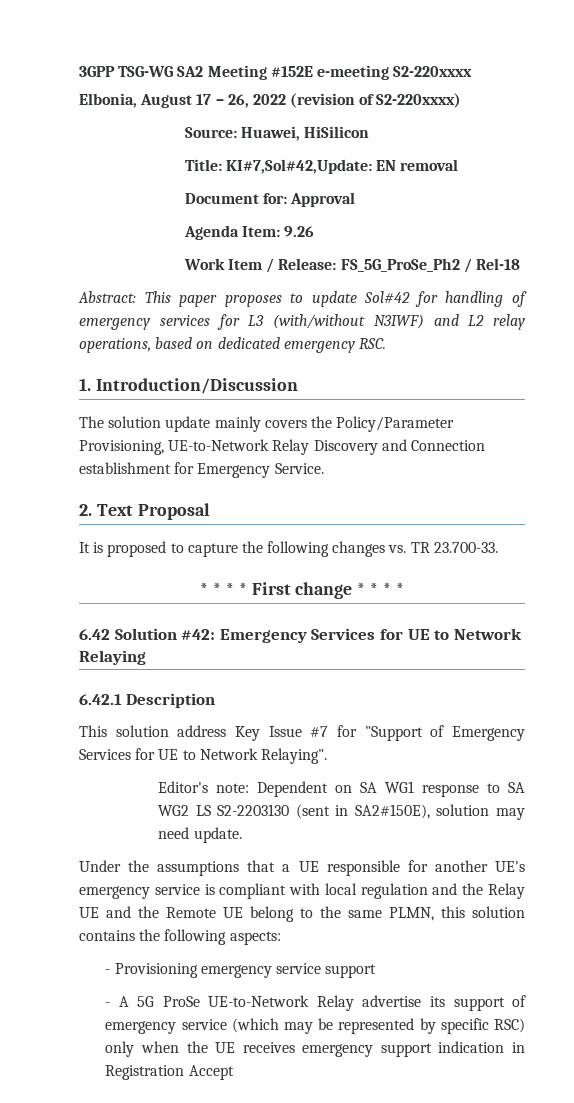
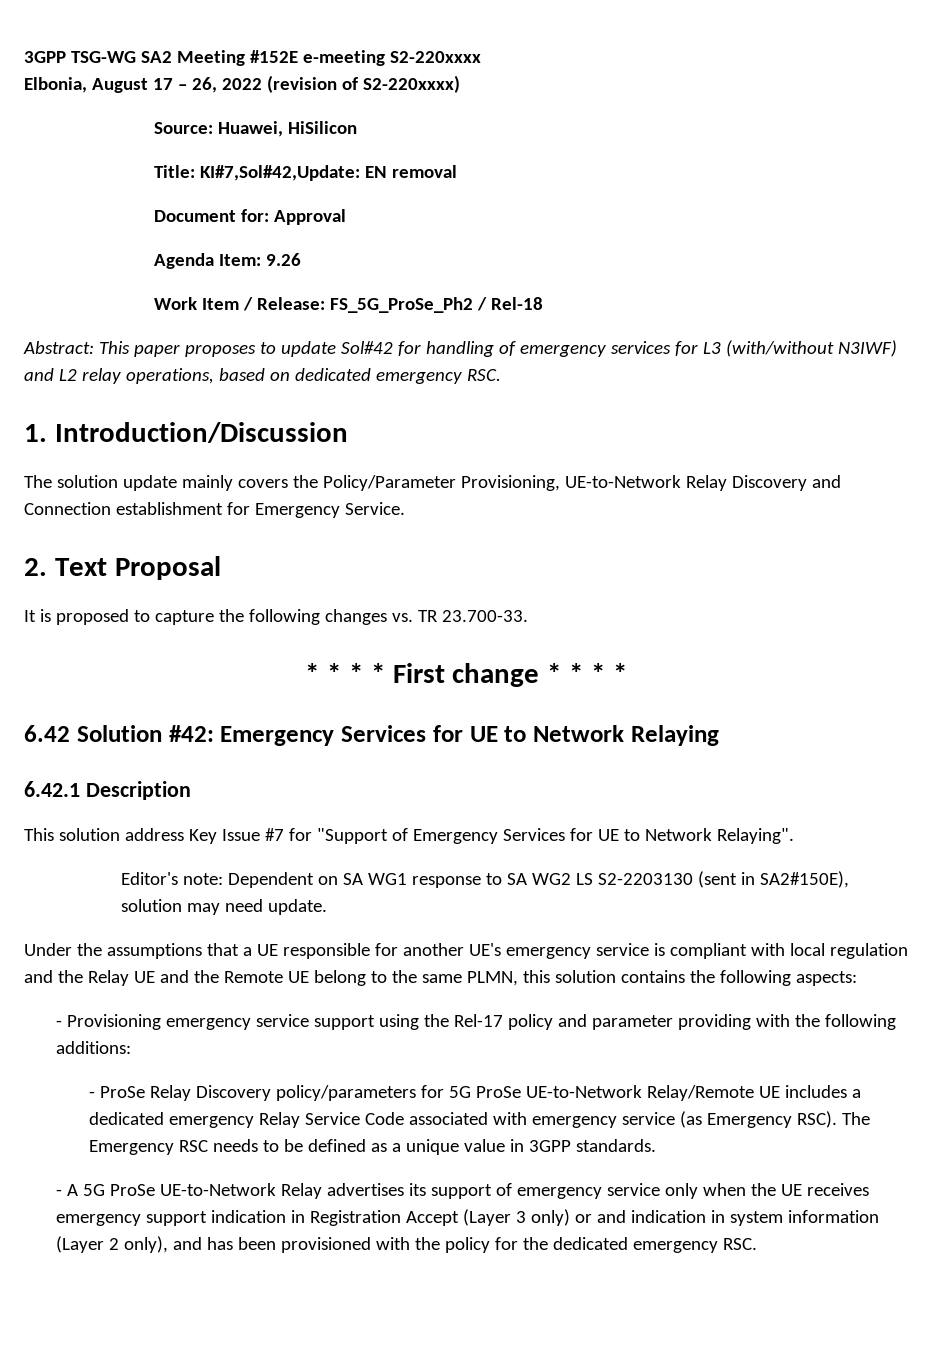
(377, 971) none -> [379,1014,897,1030] [56,1041,132,1054] [88,1085,861,1101] [88,1111,870,1128] [88,1139,656,1155] using the Rel-17 policy and parameter providing with the following additions: // - ProSe Relay Discovery policy/parameters for 5G ProSe UE-to-Network Relay/Remote UE includes a dedicated emergency Relay Service Code associated with emergency service (as Emergency RSC). The Emergency RSC needs to be defined as a unique value in 3GPP standards.
[362,995,422,1007] advertise -> [327,1183,405,1196] advertises
[231,1018,525,1034] (which may be represented by specific RSC) -> (661, 1189) none
(234, 1072) none -> [463,1209,880,1226] [56,1236,758,1253] (Layer 3 only) or and indication in system information (Layer 2 only), and has been provisioned with the policy for the dedicated emergency RSC.

